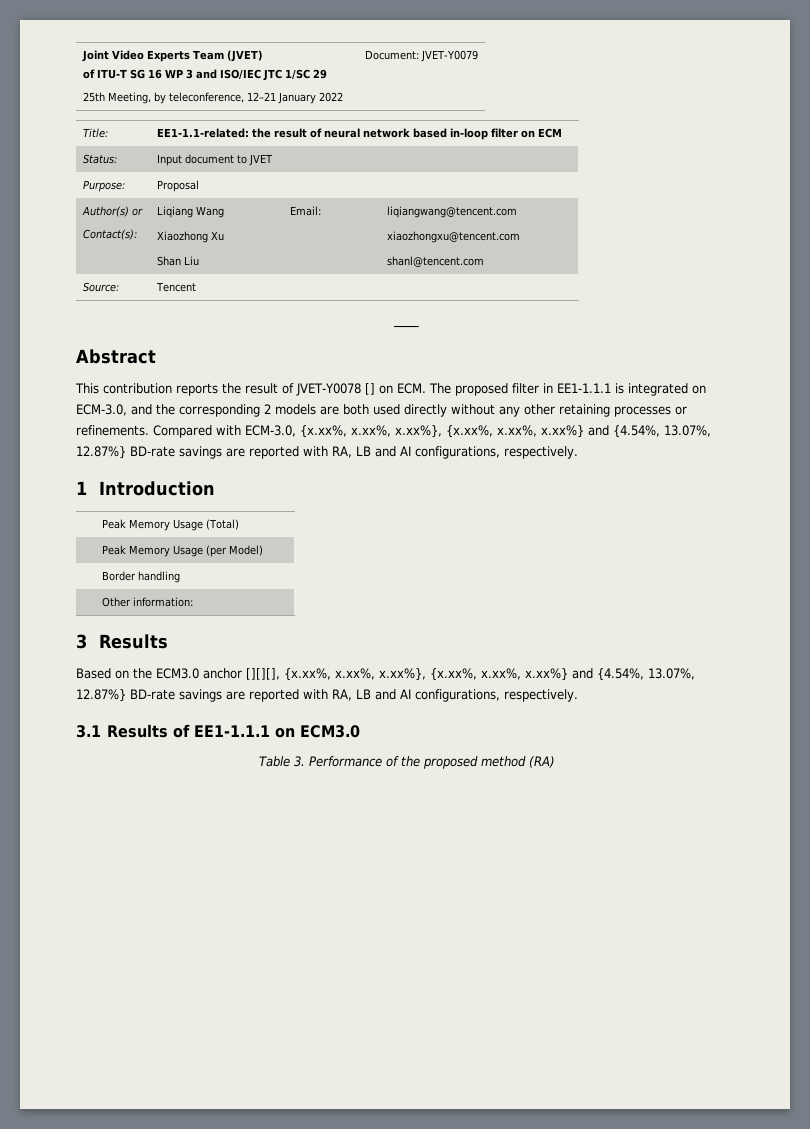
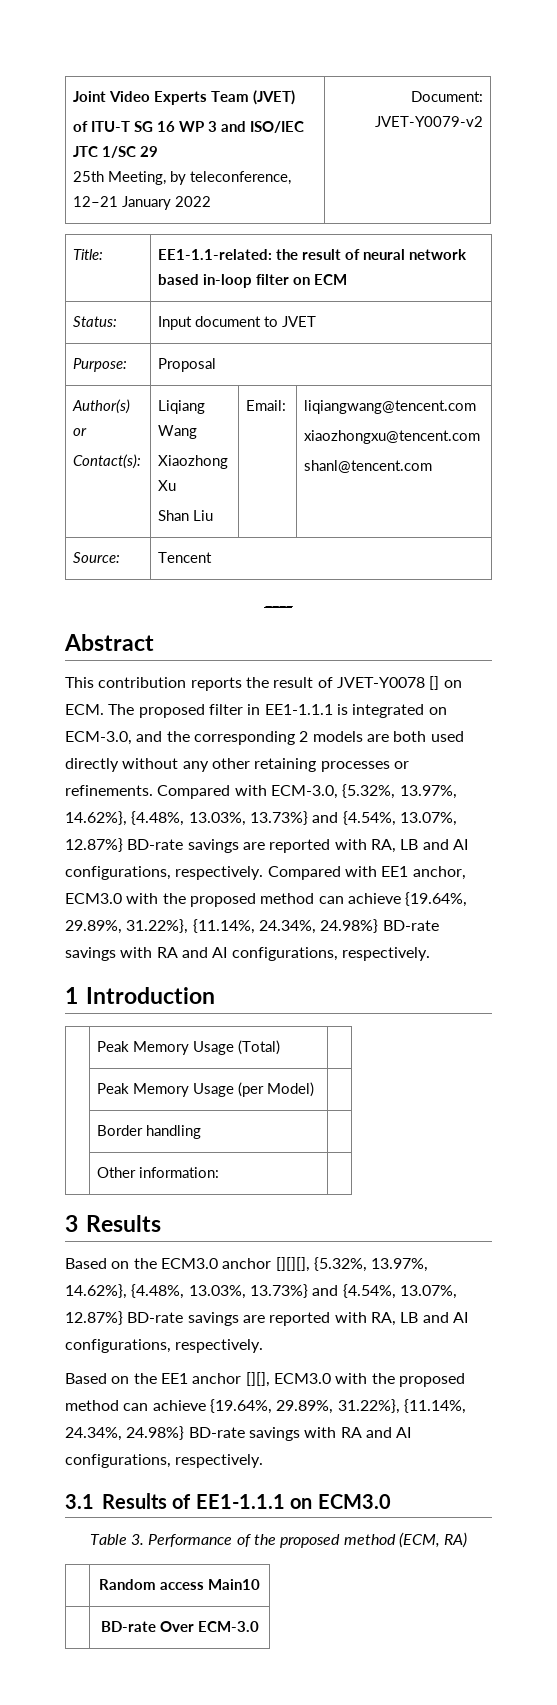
[421,50,479,62] JVET-Y0079 -> [374,116,483,127] JVET-Y0079-v2
[300,425,584,438] {x.xx%, x.xx%, x.xx%}, {x.xx%, x.xx%, x.xx%} -> [342,784,457,799] [65,811,308,826] {5.32%, 13.97%, 14.62%}, {4.48%, 13.03%, 13.73%}
(578, 452) none -> [267,866,466,880] [65,892,468,907] [65,919,439,934] [65,947,430,961] Compared with EE1 anchor, ECM3.0 with the proposed method can achieve {19.64%, 29.89%, 31.22%}, {11.14%, 24.34%, 24.98%} BD-rate savings with RA and AI configurations, respectively.
[284,668,568,681] {x.xx%, x.xx%, x.xx%}, {x.xx%, x.xx%, x.xx%} -> [313,1257,429,1272] [65,1284,308,1299] {5.32%, 13.97%, 14.62%}, {4.48%, 13.03%, 13.73%}
(578, 695) none -> [65,1372,465,1387] [65,1399,466,1414] [65,1426,412,1441] [65,1454,264,1468] // Based on the EE1 anchor [][], ECM3.0 with the proposed method can achieve {19.64%, 29.89%, 31.22%}, {11.14%, 24.34%, 24.98%} BD-rate savings with RA and AI configurations, respectively.
[528,756,555,768] (RA) -> [398,1532,468,1548] [99,1579,260,1590] [100,1621,259,1632] (ECM, RA) // | Random access Main10 // | BD-rate Over ECM-3.0

